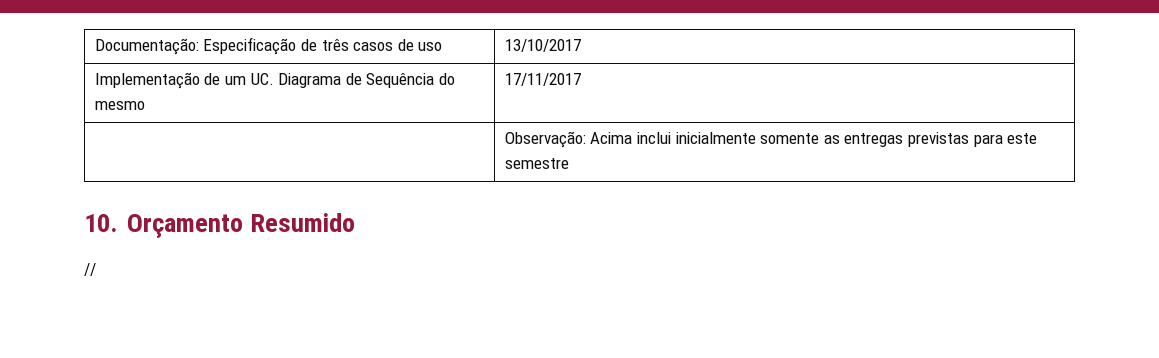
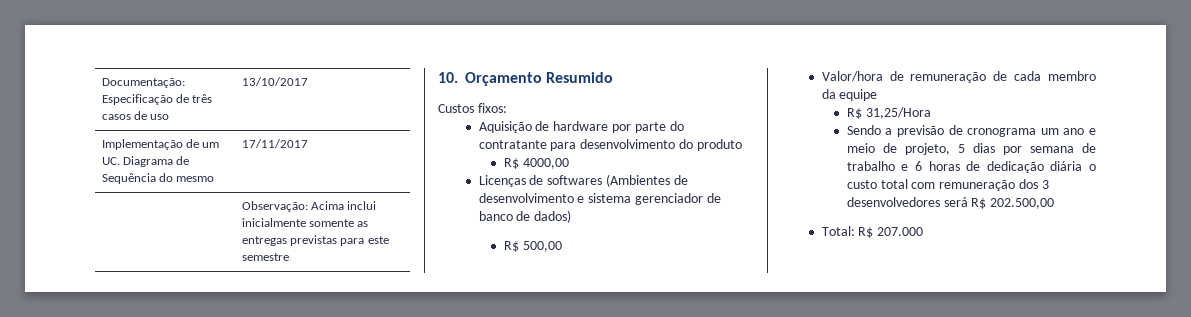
[84,263,96,276] // -> [438,103,507,113] [478,121,684,133] [478,139,742,151] [503,158,569,169] [478,174,688,187] [478,193,721,205] [478,210,572,223] [503,241,562,252] [821,71,1096,83] [821,89,878,101] [846,107,931,119] [846,125,1096,137] [846,143,1096,155] [846,161,1096,173] [846,179,1049,191] [846,197,1055,209] [821,226,924,238] Custos fixos: // Aquisição de hardware por parte do contratante para desenvolvimento do produto // R$ 4000,00 // Licenças de softwares (Ambientes de desenvolvimento e sistema gerenciador de banco de dados) // R$ 500,00 // Valor/hora de remuneração de cada membro da equipe // R$ 31,25/Hora // Sendo a previsão de cronograma um ano e meio de projeto, 5 dias por semana de trabalho e 6 horas de dedicação diária o custo total com remuneração dos 3 desenvolvedores será R$ 202.500,00 // Total: R$ 207.000

